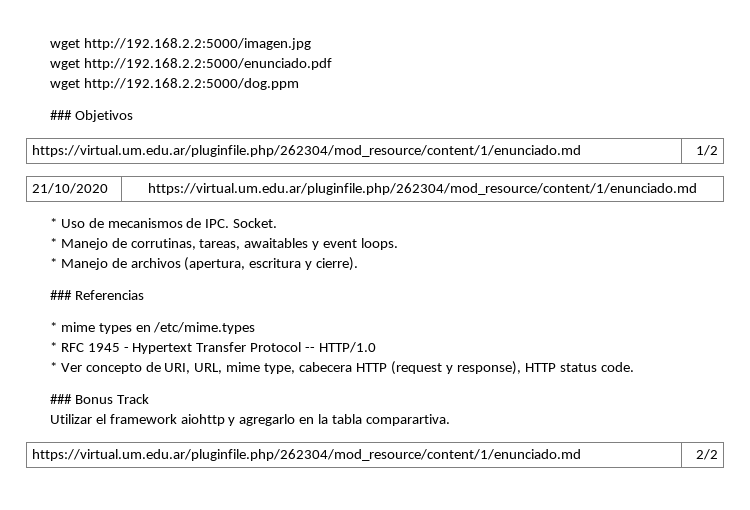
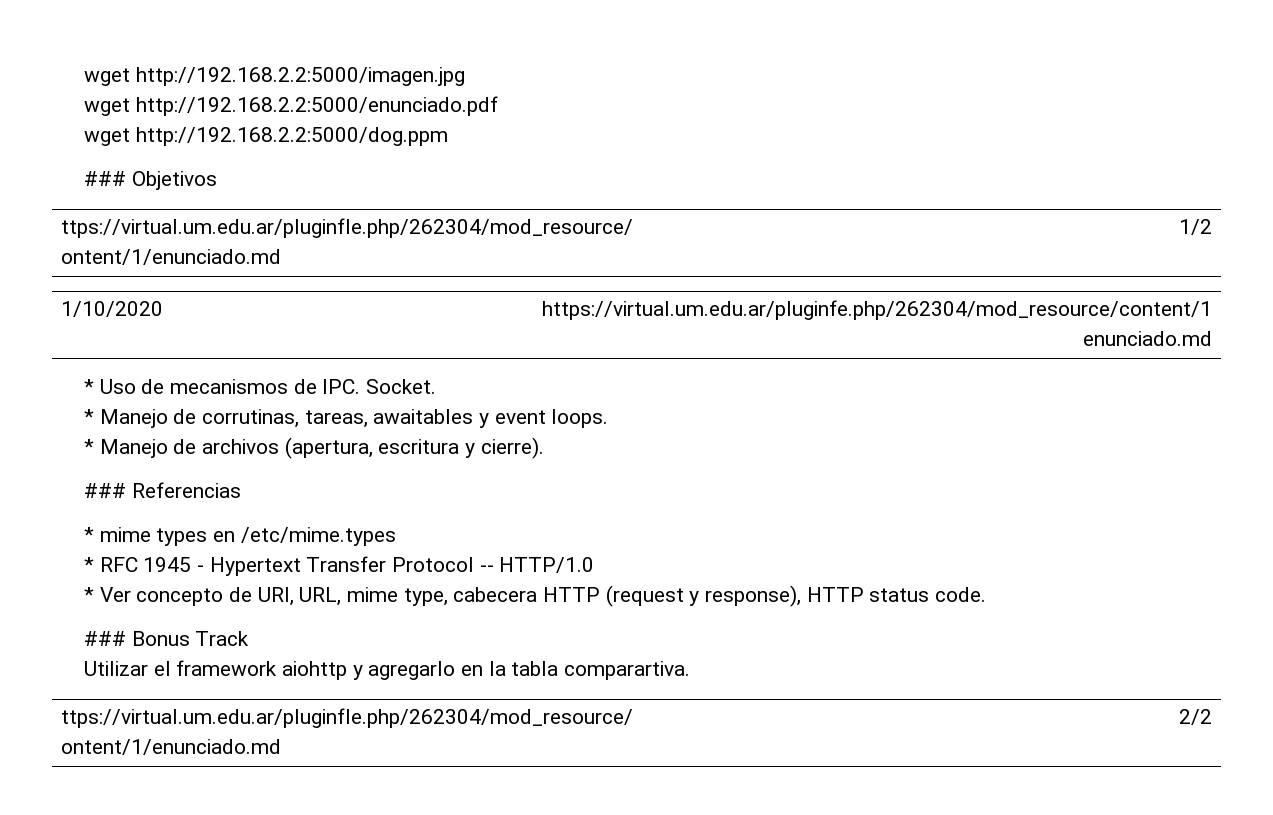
[32,145,582,157] https://virtual.um.edu.ar/pluginfile.php/262304/mod_resource/content/1/enunciado.md -> [61,218,634,238] [61,249,282,265] ttps://virtual.um.edu.ar/pluginfle.php/262304/mod_resource/ // ontent/1/enunciado.md
[32,183,109,194] [148,183,697,195] 21/10/2020 | https://virtual.um.edu.ar/pluginfile.php/262304/mod_resource/content/1/enunciado.md -> [61,301,164,317] [541,300,1212,320] [1082,331,1212,346] 1/10/2020 | https://virtual.um.edu.ar/pluginfe.php/262304/mod_resource/content/1 // enunciado.md
[32,449,582,461] https://virtual.um.edu.ar/pluginfile.php/262304/mod_resource/content/1/enunciado.md -> [61,708,634,728] [61,739,282,755] ttps://virtual.um.edu.ar/pluginfle.php/262304/mod_resource/ // ontent/1/enunciado.md

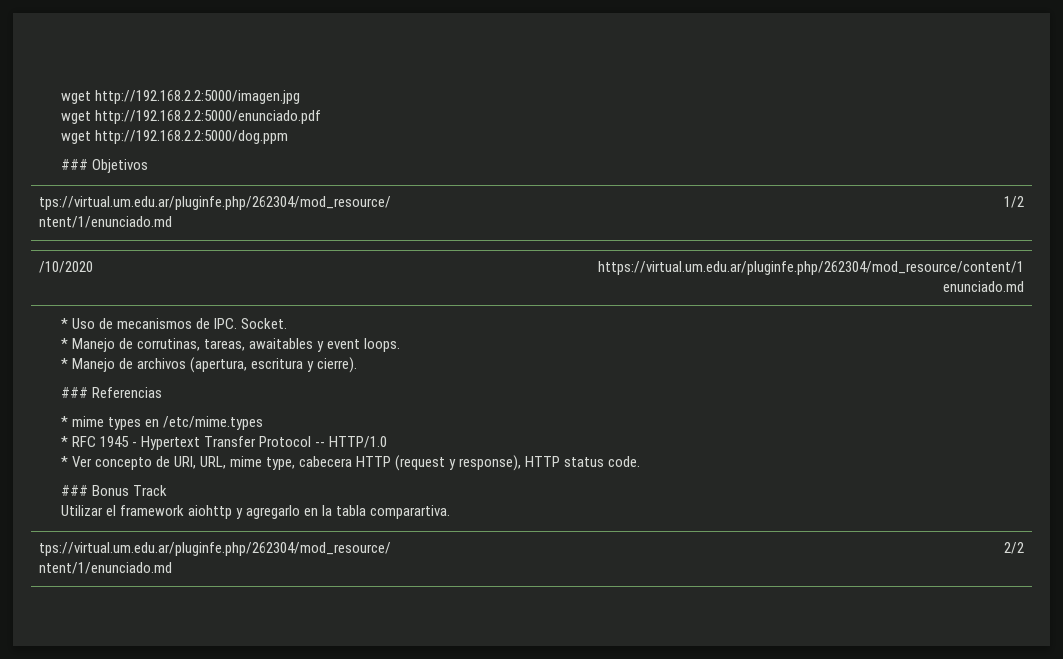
[61,218,634,238] [61,249,282,265] ttps://virtual.um.edu.ar/pluginfle.php/262304/mod_resource/ // ontent/1/enunciado.md -> [39,196,392,210] [39,216,173,228] tps://virtual.um.edu.ar/pluginfe.php/262304/mod_resource/ // ntent/1/enunciado.md
[61,301,164,317] 1/10/2020 -> [39,261,94,273] /10/2020
[61,708,634,728] [61,739,282,755] ttps://virtual.um.edu.ar/pluginfle.php/262304/mod_resource/ // ontent/1/enunciado.md -> [39,542,392,556] [39,562,173,574] tps://virtual.um.edu.ar/pluginfe.php/262304/mod_resource/ // ntent/1/enunciado.md

